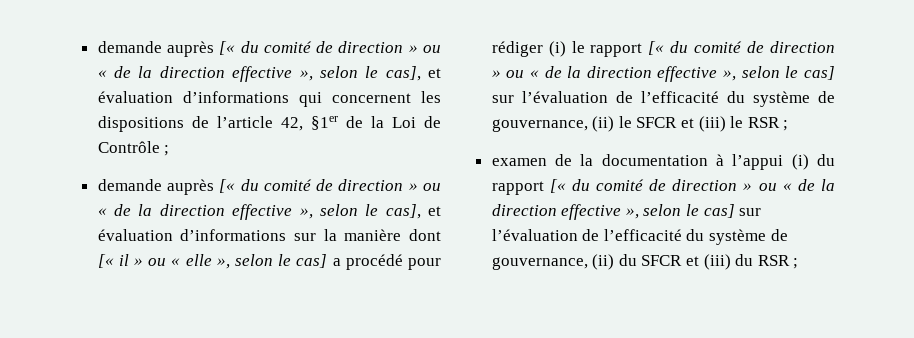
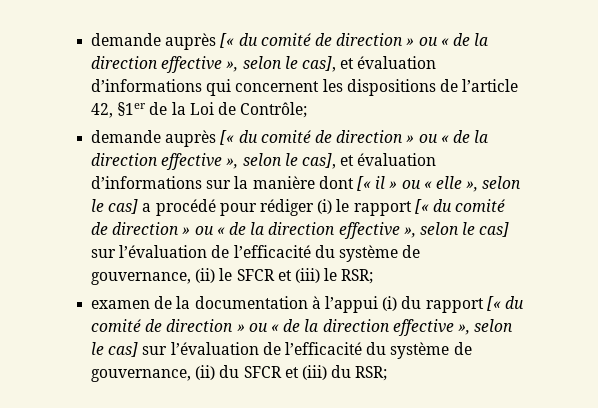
[97,141,170,156] Contrôle ; -> [240,102,308,118] Contrôle;
[747,117,789,131] RSR ; -> [341,269,374,284] RSR;
[757,255,799,269] RSR ; -> [355,366,388,381] RSR;

